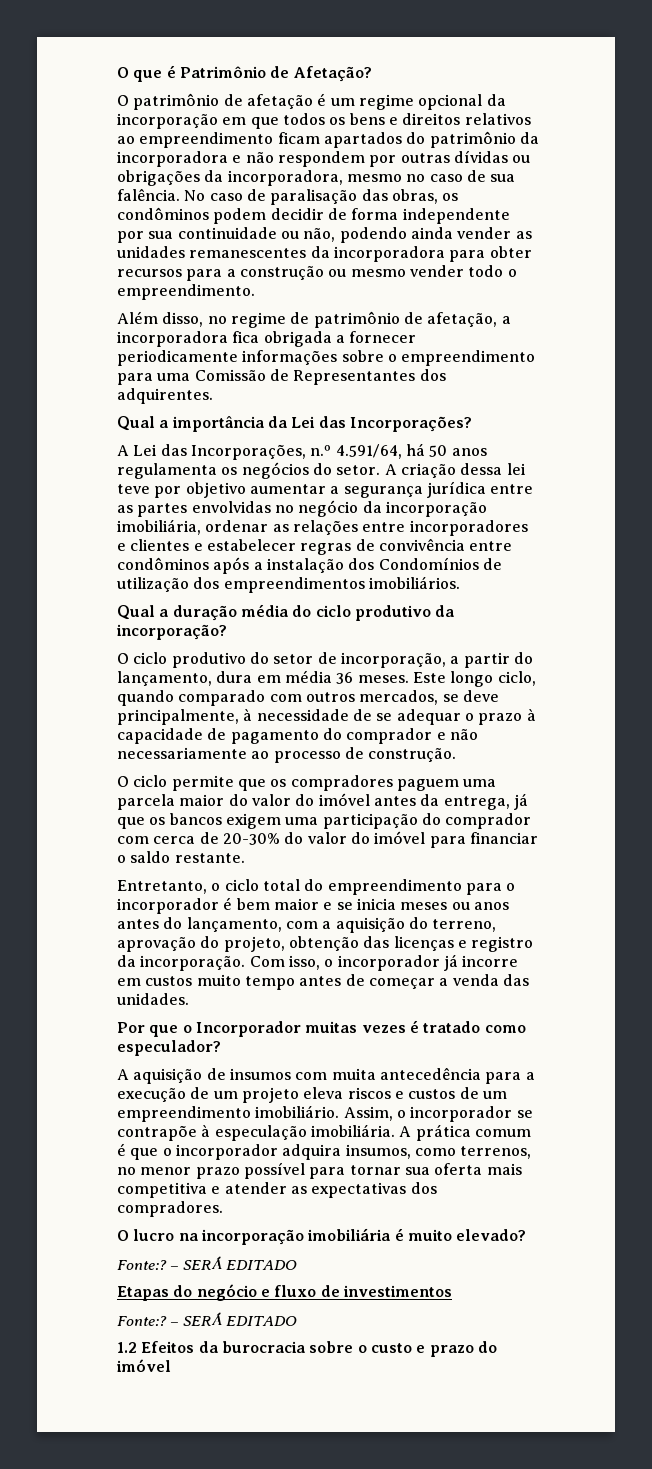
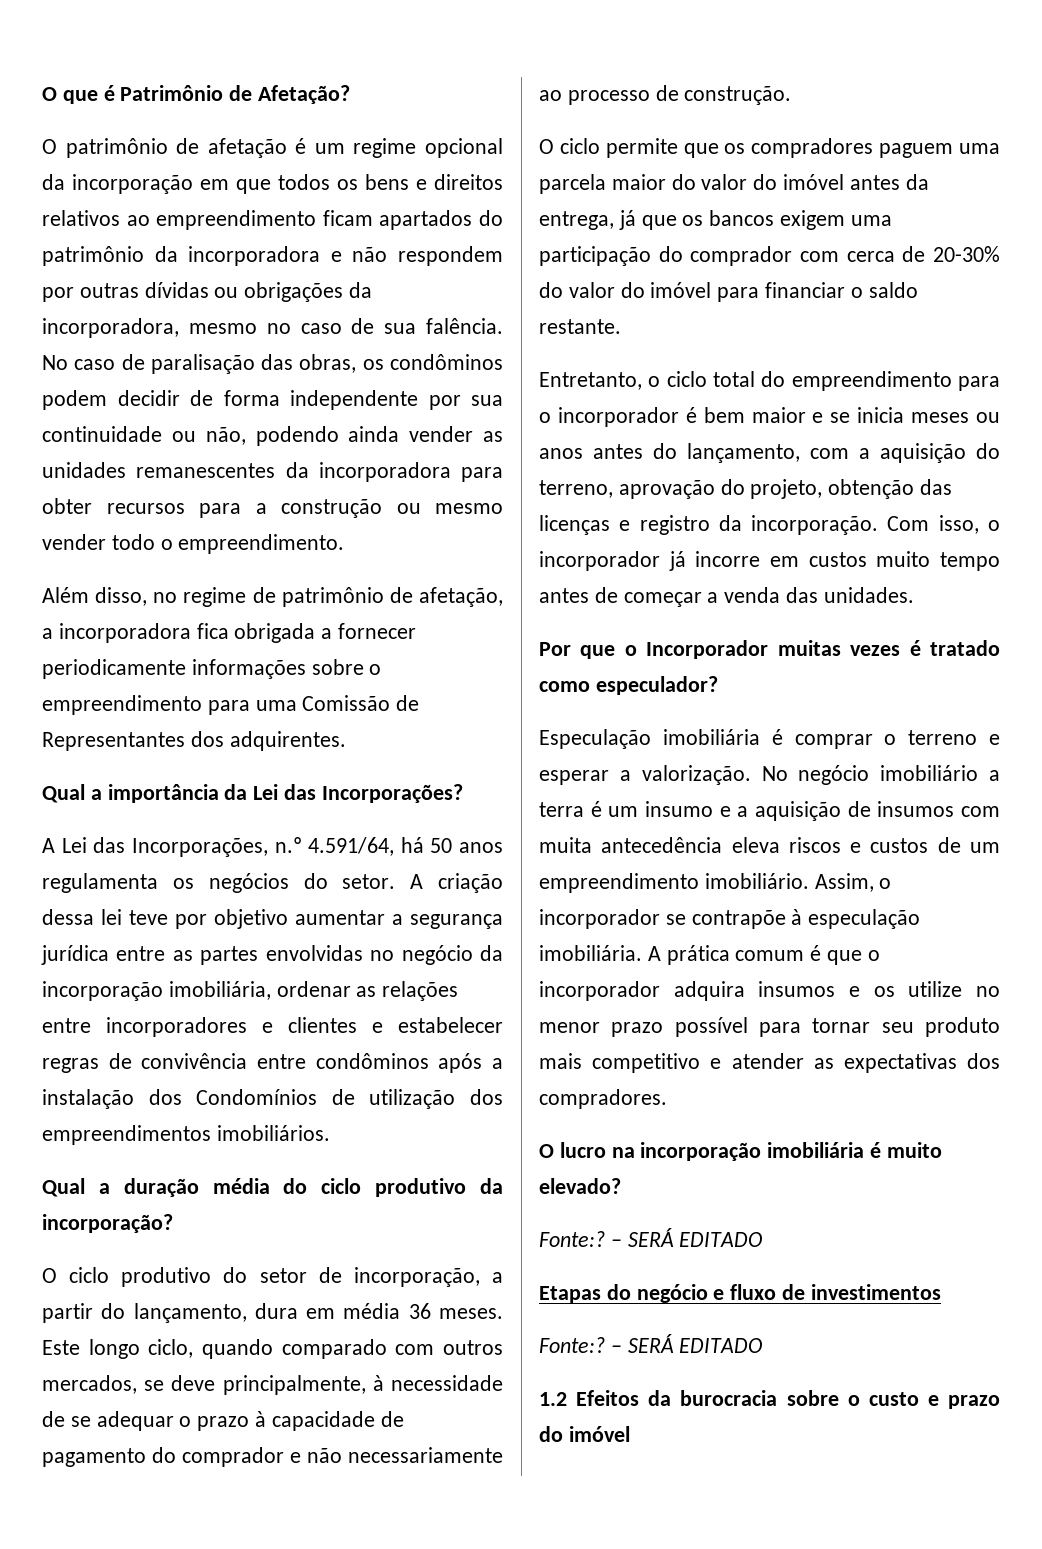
[117,1069,129,1080] A -> [539,729,1000,749] [539,765,1000,785] [539,801,749,817] Especulação imobiliária é comprar o terreno e esperar a valorização. No negócio imobiliário a terra é um insumo e a
[485,1072,535,1084] [117,1087,299,1103] para a execução de um projeto -> (723, 845) none
[345,1144,532,1159] insumos, como terrenos, -> [758,981,963,997] insumos e os utilize
[404,1163,522,1175] [117,1182,207,1198] sua oferta mais competitiva -> [881,1017,1000,1037] [539,1053,701,1073] seu produto mais competitivo

